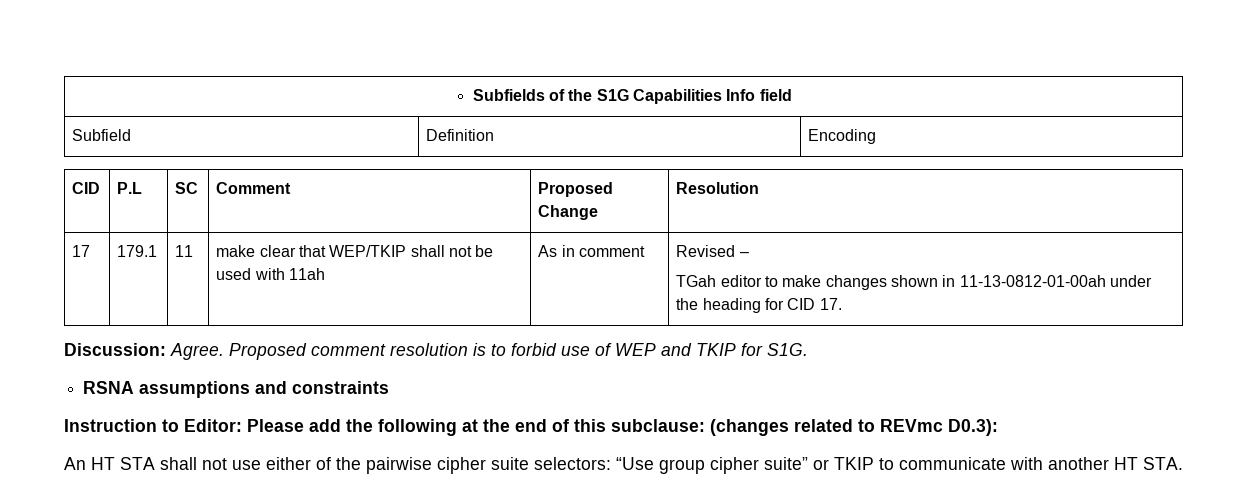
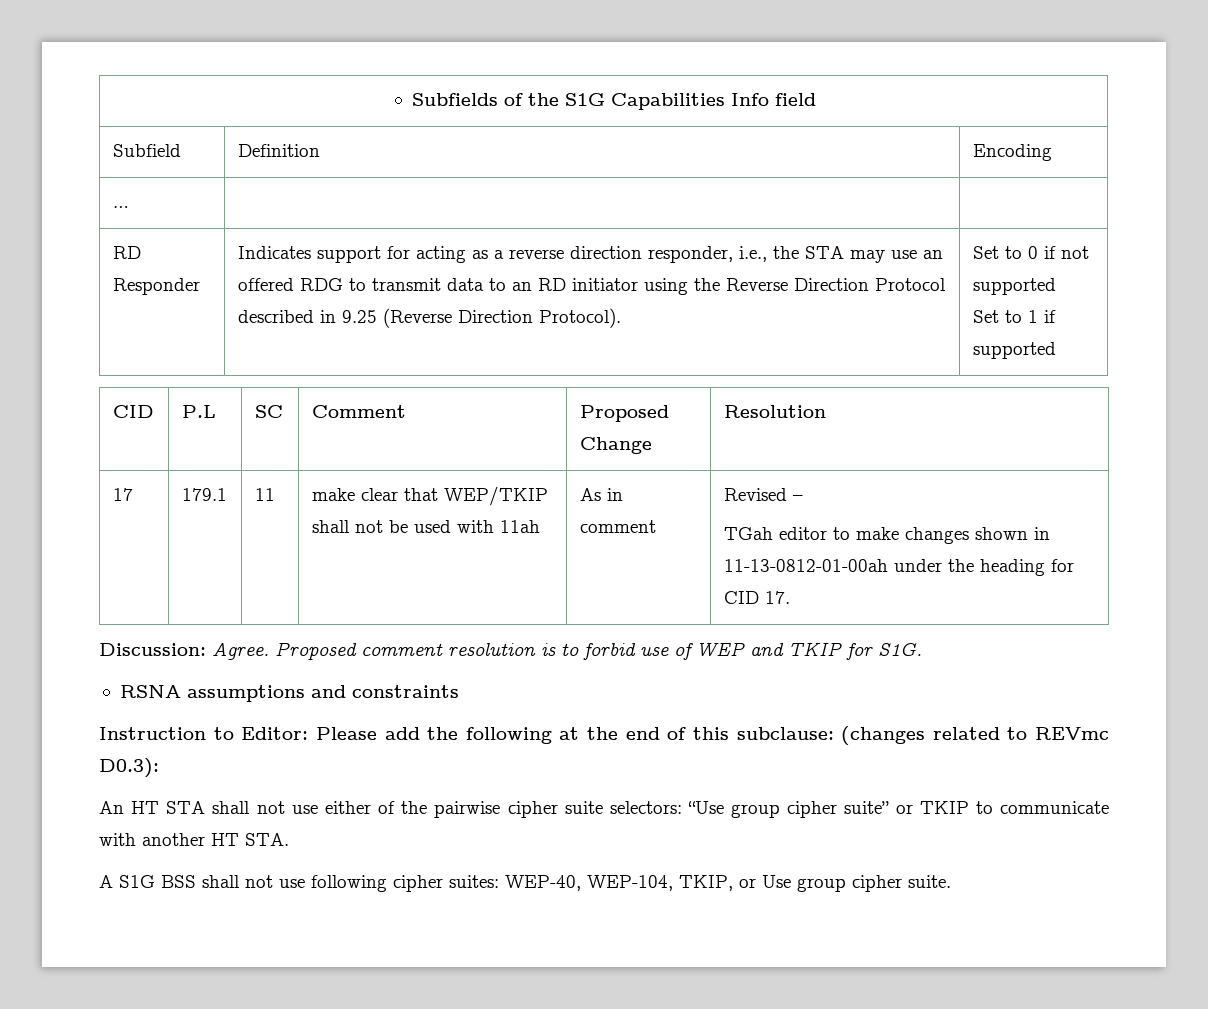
(877, 136) none -> [112,206,129,208] [112,246,141,259] [112,278,200,295] [237,246,943,263] [237,278,946,295] [237,308,621,328] [972,246,1089,259] [972,278,1056,295] [972,310,1056,323] [972,342,1056,359] // … | | // RD Responder | Indicates support for acting as a reverse direction responder, i.e., the STA may use an offered RDG to transmit data to an RD initiator using the Reverse Direction Protocol described in 9.25 (Reverse Direction Protocol). | Set to 0 if not supported // Set to 1 if supported
(1183, 463) none -> [99,875,951,892] // A S1G BSS shall not use following cipher suites: WEP-40, WEP-104, TKIP, or Use group cipher suite.

